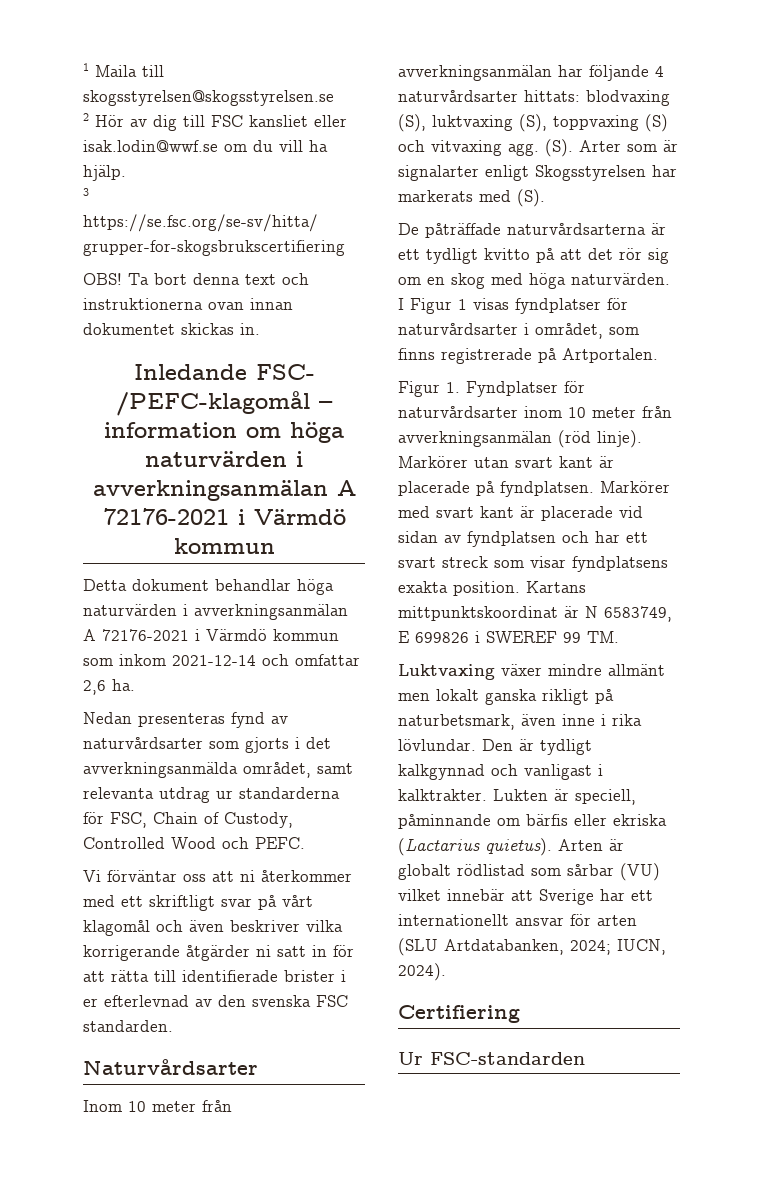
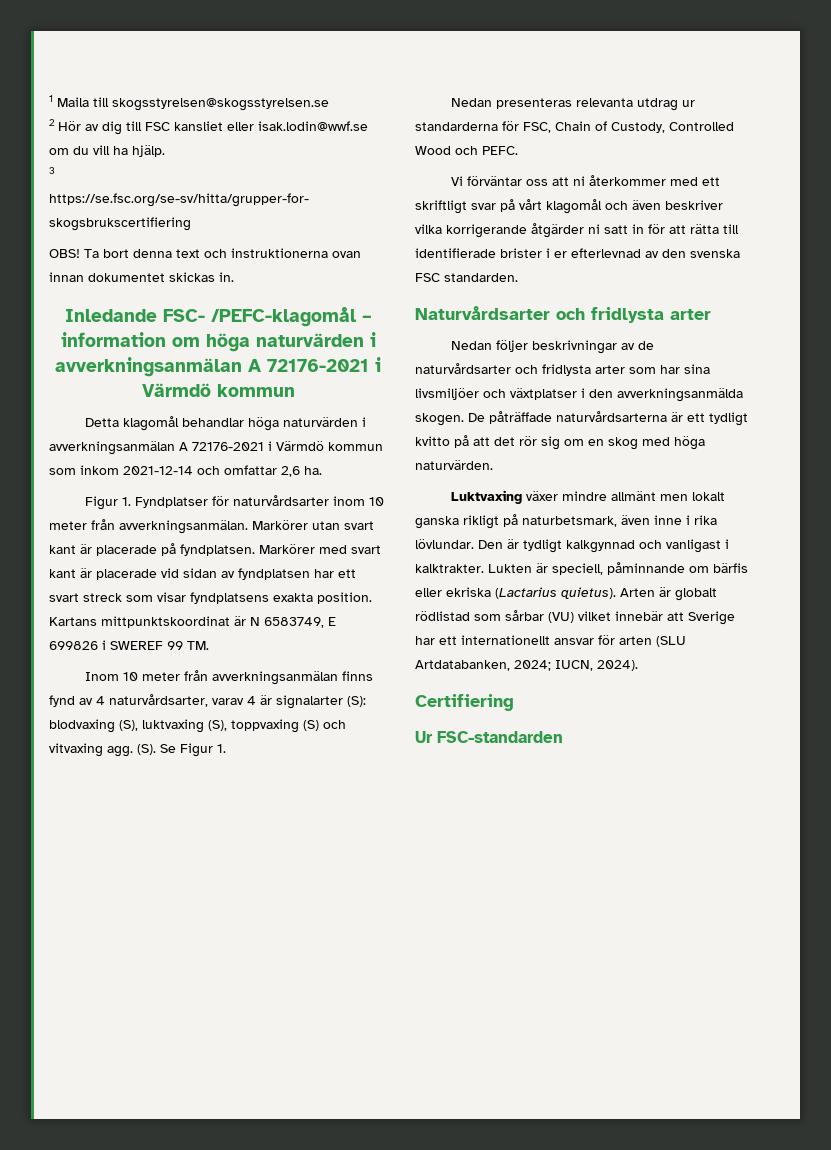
[132,579,209,591] dokument -> [122,416,179,431] klagomål
[83,712,288,728] [83,737,331,753] [83,762,353,778] Nedan presenteras fynd av naturvårdsarter som gjorts i det avverkningsanmälda området, samt -> [84,495,384,510] [49,519,374,534] [49,543,381,556] [49,568,356,580] [49,592,372,604] [49,616,336,628] [49,640,209,650] [84,670,373,685] [49,694,366,709] [49,719,346,733] [49,743,226,757] [450,98,572,109] Figur 1. Fyndplatser för naturvårdsarter inom 10 meter från avverkningsanmälan. Markörer utan svart kant är placerade på fyndplatsen. Markörer med svart kant är placerade vid sidan av fyndplatsen har ett svart streck som visar fyndplatsens exakta position. Kartans mittpunktskoordinat är N 6583749, E 699826 i SWEREF 99 TM. // Inom 10 meter från avverkningsanmälan finns fynd av 4 naturvårdsarter, varav 4 är signalarter (S): blodvaxing (S), luktvaxing (S), toppvaxing (S) och vitvaxing agg. (S). Se Figur 1. // Nedan presenteras
[83,1100,232,1112] [398,65,664,81] [398,90,670,106] [398,114,668,132] [398,139,678,157] [398,165,677,181] [398,189,545,207] // Inom 10 meter från avverkningsanmälan har följande 4 naturvårdsarter hittats: blodvaxing (S), luktvaxing (S), toppvaxing (S) och vitvaxing agg. (S). Arter som är signalarter enligt Skogsstyrelsen har markerats med (S). // -> [556,307,711,323] [450,340,654,354] [415,363,710,376] [415,388,743,402] [415,413,464,426] och fridlysta arter // Nedan följer beskrivningar av de naturvårdsarter och fridlysta arter som har sina livsmiljöer och växtplatser i den avverkningsanmälda skogen.
[398,298,628,314] [398,323,639,339] [398,348,658,364] [398,381,585,397] [398,406,672,418] [398,430,642,448] [398,456,614,468] [398,481,670,497] [398,506,643,521] [398,531,648,547] [398,556,668,572] [398,581,586,596] [398,606,672,622] [398,631,619,643] I Figur 1 visas fyndplatser för naturvårdsarter i området, som finns registrerade på Artportalen. // Figur 1. Fyndplatser för naturvårdsarter inom 10 meter från avverkningsanmälan (röd linje). Markörer utan svart kant är placerade på fyndplatsen. Markörer med svart kant är placerade vid sidan av fyndplatsen och har ett svart streck som visar fyndplatsens exakta position. Kartans mittpunktskoordinat är N 6583749, E 699826 i SWEREF 99 TM. -> (493, 465) none

